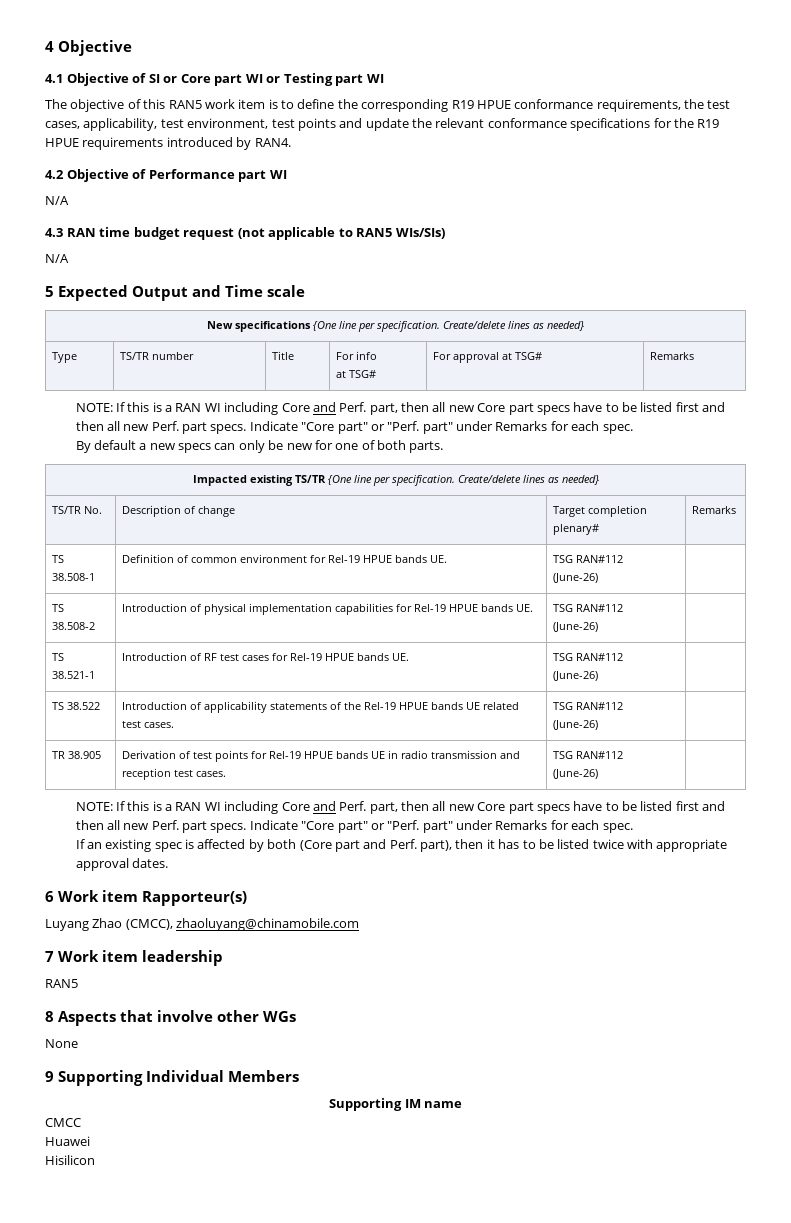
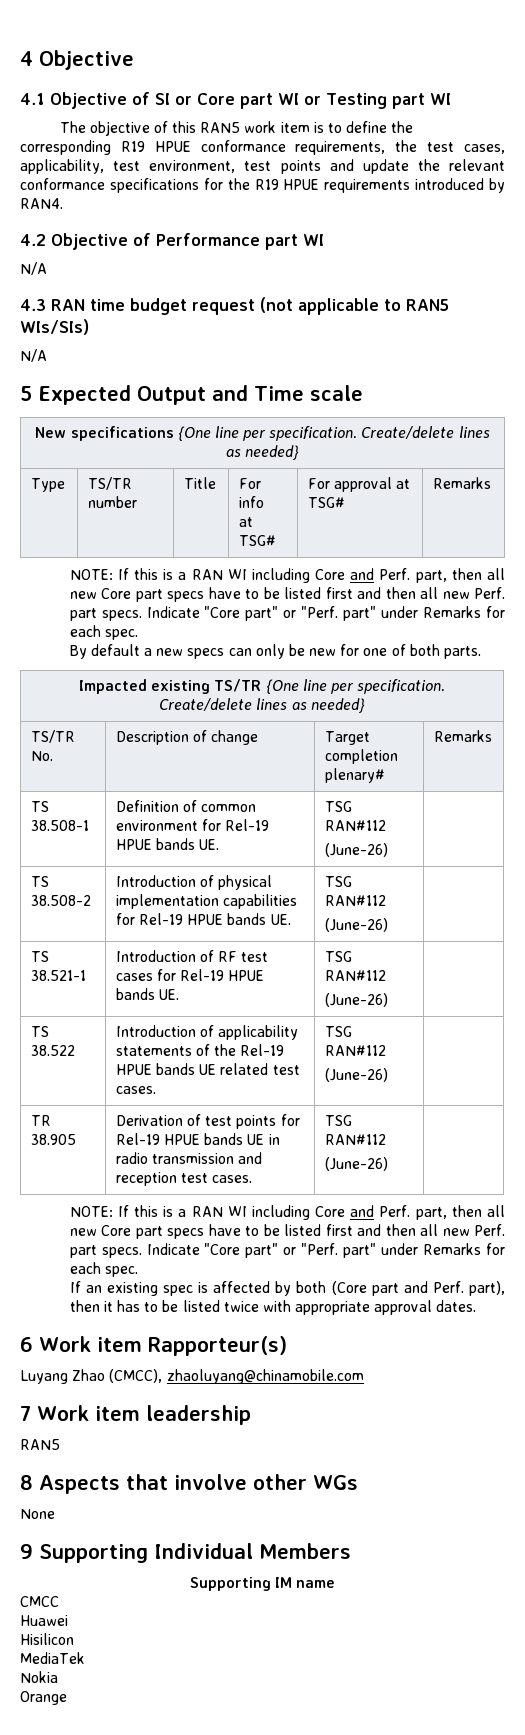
(95, 1160) none -> [20,1652,85,1664] [20,1671,58,1683] [20,1691,67,1705] // MediaTek // Nokia // Orange

